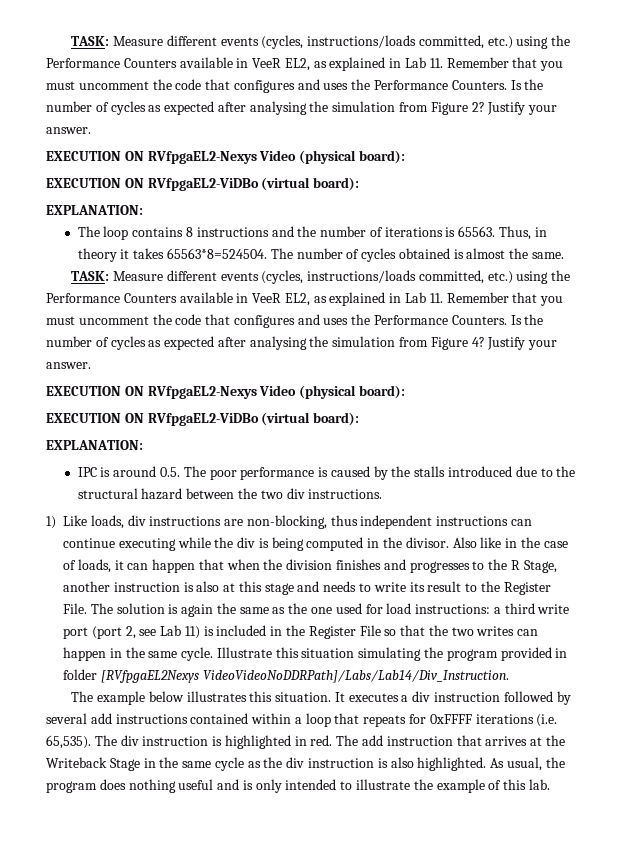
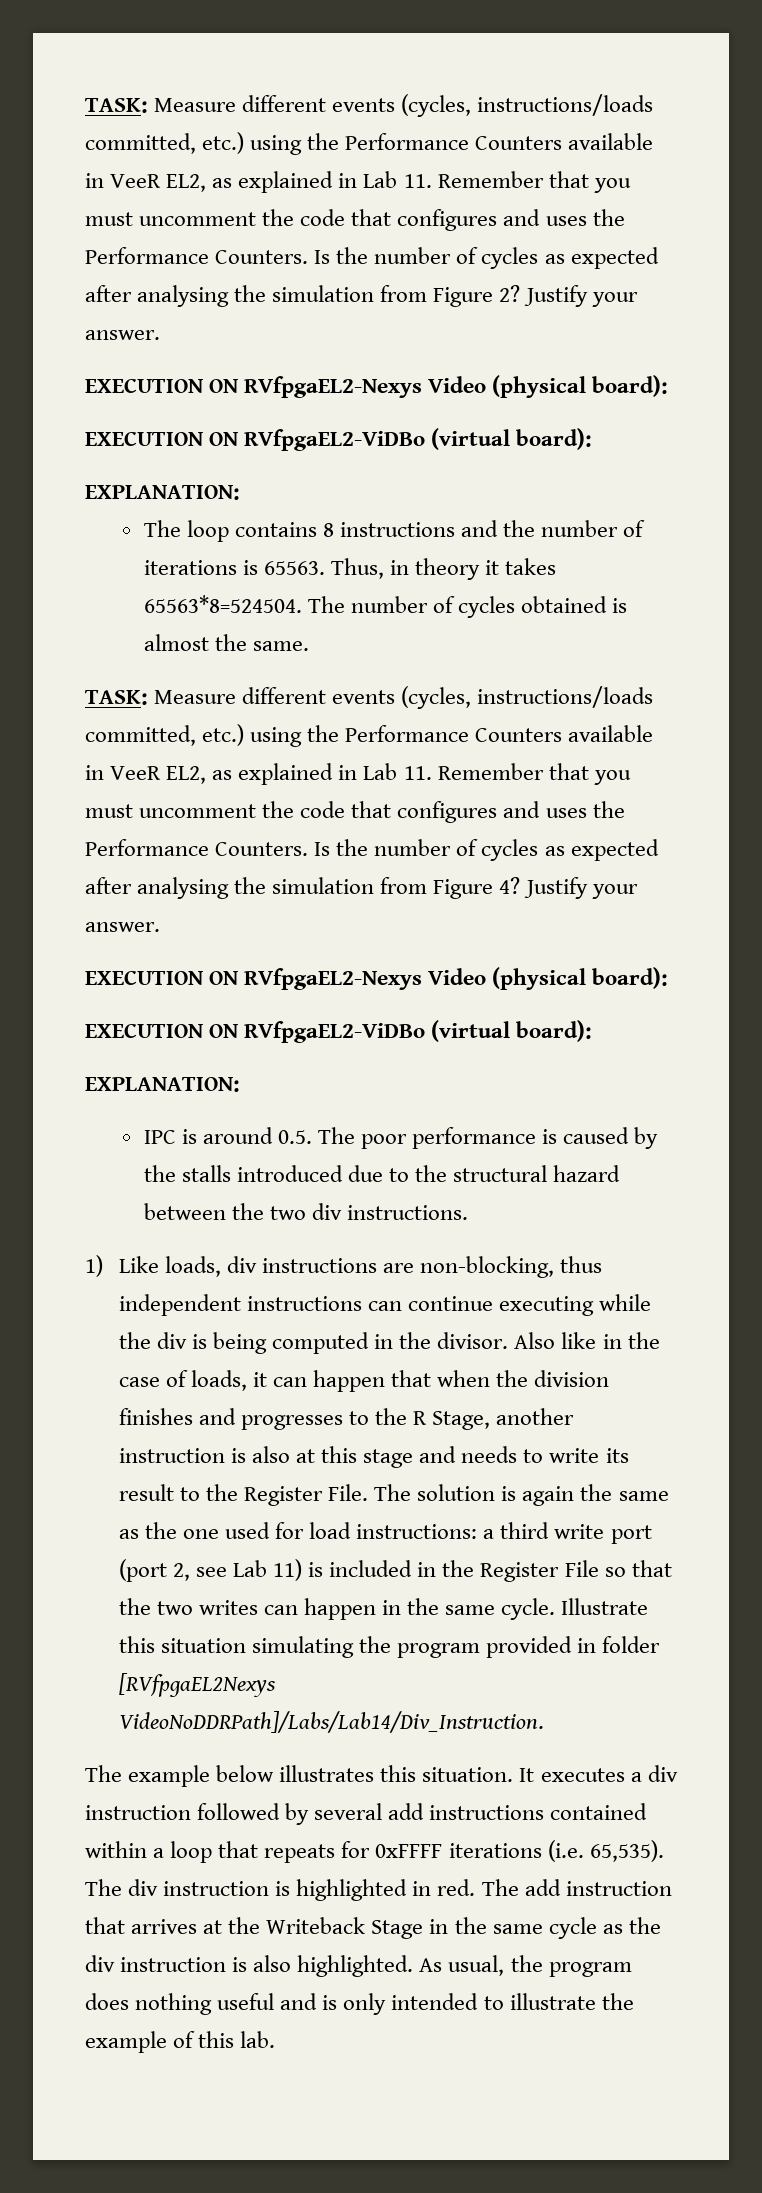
[202,670,509,683] VideoVideoNoDDRPath]/Labs/Lab14/Div_Instruction. -> [118,1711,544,1733] VideoNoDDRPath]/Labs/Lab14/Div_Instruction.

